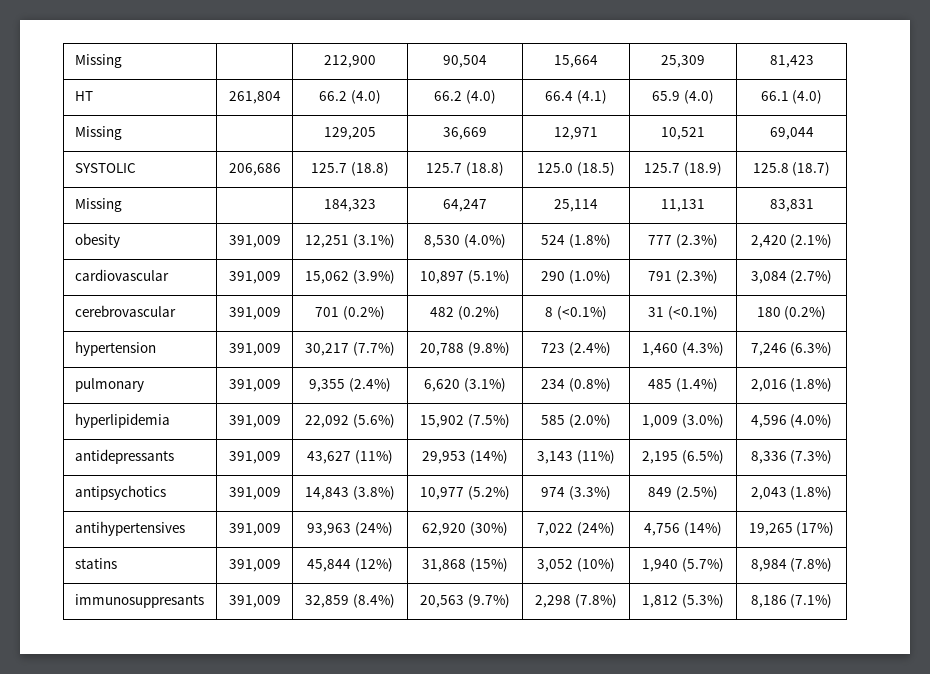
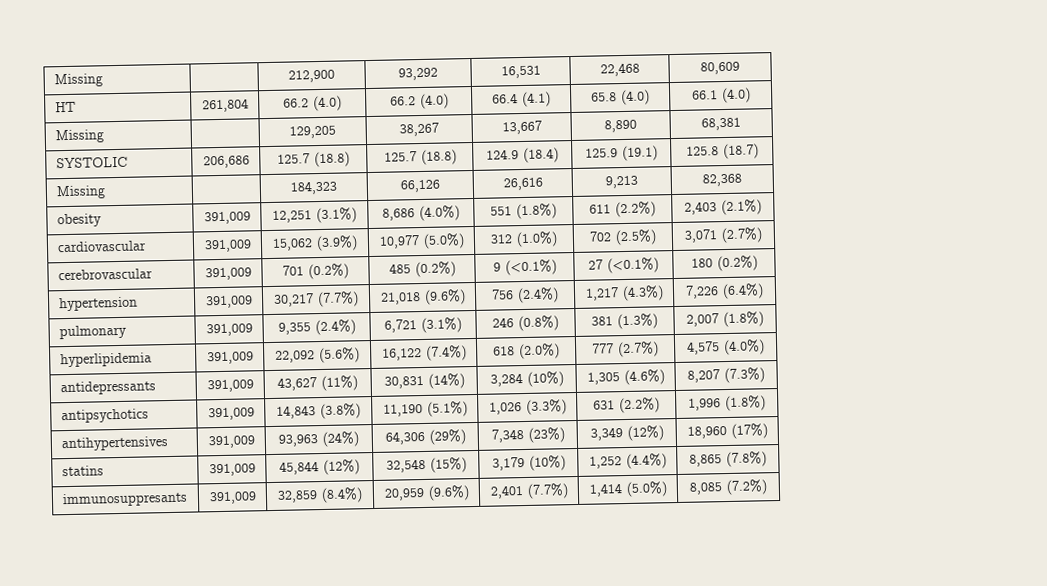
[443,55,487,68] [554,55,598,68] [661,55,705,68] [769,55,814,68] 90,504 | 15,664 | 25,309 | 81,423 -> [398,67,438,81] [500,65,541,79] [599,62,640,77] [700,61,740,75] 93,292 | 16,531 | 22,468 | 80,609
[652,91,681,101] 65.9 -> [591,92,617,102] 65.8
[443,127,487,140] [554,127,598,140] [661,127,705,140] [769,127,814,140] 36,669 | 12,971 | 10,521 | 69,044 -> [399,122,439,137] [501,120,542,135] [604,119,637,133] [701,117,741,131] 38,267 | 13,667 | 8,890 | 68,381
[537,162,615,176] [644,162,722,176] 125.0 (18.5) | 125.7 (18.9) -> [486,147,559,163] [585,145,658,162] 124.9 (18.4) | 125.9 (19.1)
[443,199,487,212] [554,199,598,212] [661,199,705,212] [769,199,814,212] 64,247 | 25,114 | 11,131 | 83,831 -> [400,179,440,193] [502,177,543,191] [605,175,638,189] [702,173,742,187] 66,126 | 26,616 | 9,213 | 82,368
[424,235,461,248] 8,530 -> [382,208,415,221] 8,686
[541,235,566,245] 524 -> [490,206,512,216] 551
[648,234,718,248] [750,235,787,248] 777 (2.3%) | 2,420 -> [589,201,656,218] [684,201,717,215] 611 (2.2%) | 2,403
[420,270,510,284] [541,270,611,284] [648,270,718,284] [750,271,787,284] 10,897 (5.1%) | 290 (1.0%) | 791 (2.3%) | 3,084 -> [378,233,465,249] [490,231,558,248] [589,229,657,246] [684,229,718,243] 10,977 (5.0%) | 312 (1.0%) | 702 (2.5%) | 3,071
[430,306,500,320] [545,306,607,320] [648,307,665,317] 482 (0.2%) | 8 (<0.1%) | 31 -> [388,261,456,278] [492,259,557,276] [588,259,603,270] 485 (0.2%) | 9 (<0.1%) | 27
[420,342,510,356] [541,342,611,356] [642,343,679,356] 20,788 (9.8%) | 723 (2.4%) | 1,460 -> [379,289,466,305] [491,287,559,304] [584,287,619,301] 21,018 (9.6%) | 756 (2.4%) | 1,217
[750,342,833,356] 7,246 (6.3%) -> [685,283,764,300] 7,226 (6.4%)
[424,378,506,392] [541,379,566,389] 6,620 (3.1%) | 234 -> [384,317,462,334] [492,317,514,328] 6,721 (3.1%) | 246
[648,378,718,392] [750,379,787,392] 485 (1.4%) | 2,016 -> [591,313,658,330] [686,313,719,327] 381 (1.3%) | 2,007
[420,414,510,428] [541,414,611,428] [642,414,724,428] [750,415,787,428] 15,902 (7.5%) | 585 (2.0%) | 1,009 (3.0%) | 4,596 -> [381,345,467,361] [493,343,560,360] [592,341,659,358] [686,341,720,355] 16,122 (7.4%) | 618 (2.0%) | 777 (2.7%) | 4,575
[422,450,508,464] [537,450,615,464] [642,450,724,464] [750,451,787,464] 29,953 (14%) | 3,143 (11%) | 2,195 (6.5%) | 8,336 -> [383,373,465,389] [489,371,564,387] [586,369,665,386] [687,369,720,383] 30,831 (14%) | 3,284 (10%) | 1,305 (4.6%) | 8,207
[420,486,510,500] [541,486,611,500] [648,486,718,500] [750,487,787,500] 10,977 (5.2%) | 974 (3.3%) | 849 (2.5%) | 2,043 -> [382,401,468,417] [488,399,567,415] [593,397,660,414] [688,398,721,411] 11,190 (5.1%) | 1,026 (3.3%) | 631 (2.2%) | 1,996
[422,522,508,536] [537,522,615,536] [644,522,722,536] [748,523,793,536] 62,920 (30%) | 7,022 (24%) | 4,756 (14%) | 19,265 -> [384,429,466,445] [490,427,565,443] [589,425,664,441] [686,426,727,439] 64,306 (29%) | 7,348 (23%) | 3,349 (12%) | 18,960
[422,559,467,572] 31,868 -> [385,458,426,473] 32,548
[537,558,615,572] [642,558,724,572] [750,559,787,572] 3,052 (10%) | 1,940 (5.7%) | 8,984 -> [491,455,566,471] [588,453,667,470] [689,454,722,467] 3,179 (10%) | 1,252 (4.4%) | 8,865
[420,594,510,608] [535,594,617,608] [642,594,724,608] [750,594,833,608] 20,563 (9.7%) | 2,298 (7.8%) | 1,812 (5.3%) | 8,186 (7.1%) -> [383,485,470,501] [489,483,569,499] [588,481,668,498] [689,479,768,496] 20,959 (9.6%) | 2,401 (7.7%) | 1,414 (5.0%) | 8,085 (7.2%)

